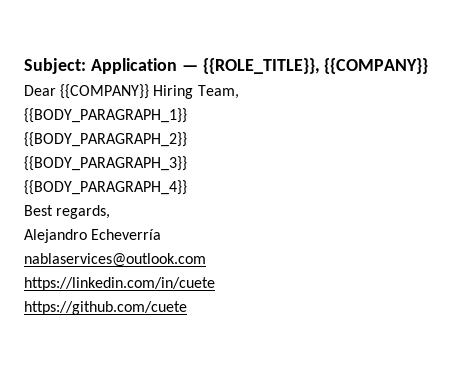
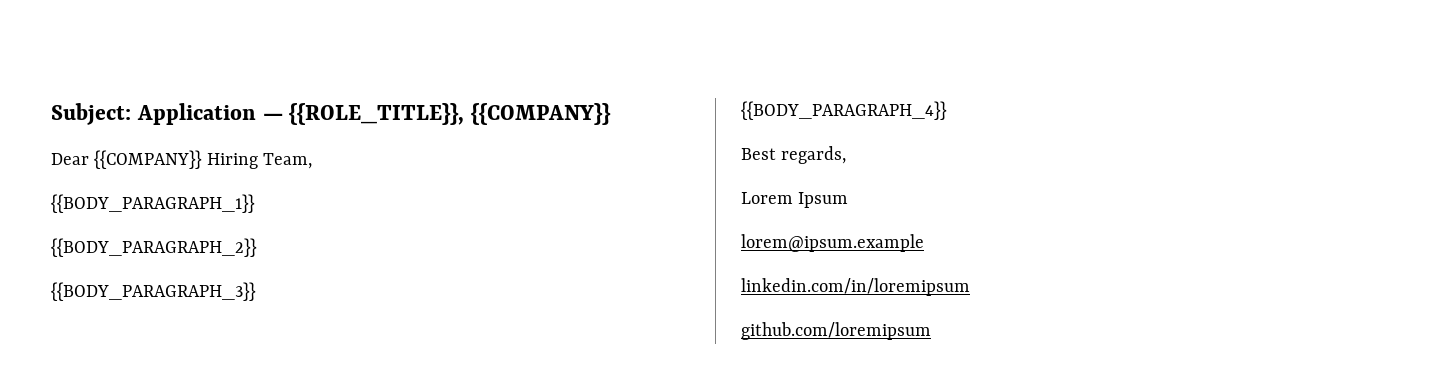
[24,229,162,243] [24,253,206,267] [24,277,215,291] [24,301,187,315] Alejandro Echeverría // nablaservices@outlook.com // https://linkedin.com/in/cuete // https://github.com/cuete -> [741,192,849,208] [741,234,924,252] [741,278,970,296] [741,322,931,340] Lorem Ipsum // lorem@ipsum.example // linkedin.com/in/loremipsum // github.com/loremipsum

